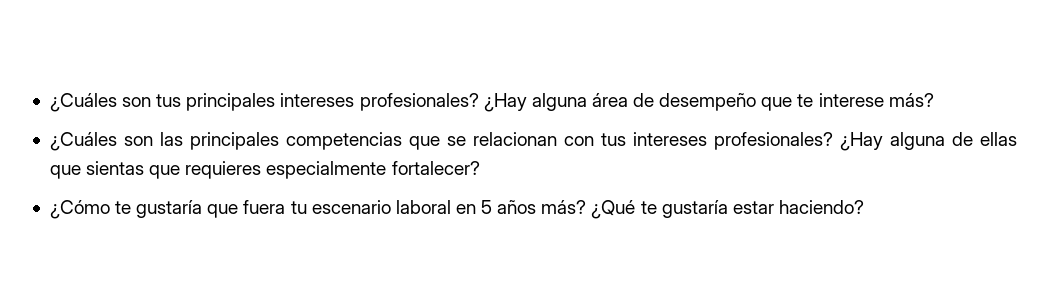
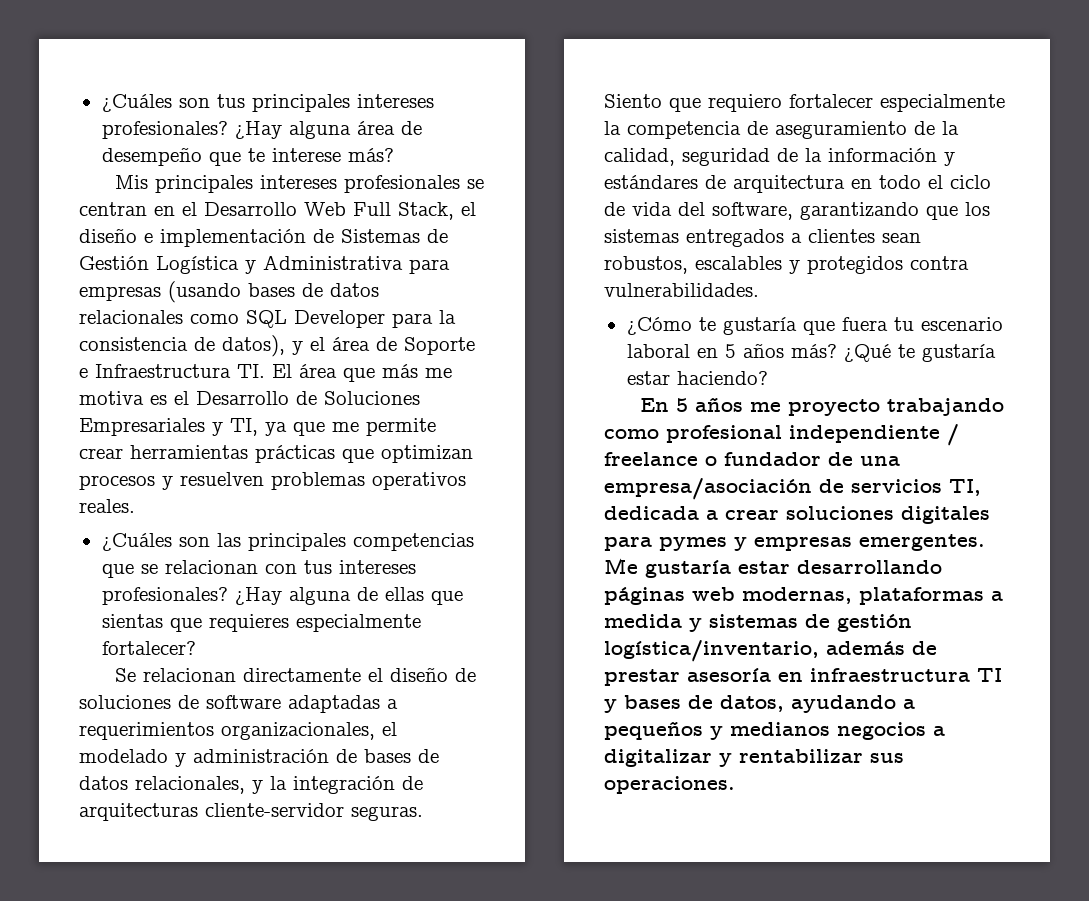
(934, 100) none -> [114,175,484,193] [79,202,476,220] [79,228,448,247] [79,255,450,274] [79,281,379,303] [79,310,456,328] [79,335,475,357] [79,364,452,382] [79,391,420,405] [79,418,436,436] [79,445,473,463] [79,472,466,490] [79,499,135,513] // Mis principales intereses profesionales se centran en el Desarrollo Web Full Stack, el diseño e implementación de Sistemas de Gestión Logística y Administrativa para empresas (usando bases de datos relacionales como SQL Developer para la consistencia de datos), y el área de Soporte e Infraestructura TI. El área que más me motiva es el Desarrollo de Soluciones Empresariales y TI, ya que me permite crear herramientas prácticas que optimizan procesos y resuelven problemas operativos reales.
(480, 168) none -> [114,667,476,682] [79,695,398,713] [79,722,397,740] [79,749,439,767] [79,776,423,794] [79,803,423,821] [604,94,1005,112] [604,121,959,139] [604,148,955,166] [604,175,991,193] [604,202,990,220] [604,229,921,247] [604,256,969,274] [604,283,759,297] // Se relacionan directamente el diseño de soluciones de software adaptadas a requerimientos organizacionales, el modelado y administración de bases de datos relacionales, y la integración de arquitecturas cliente-servidor seguras. Siento que requiero fortalecer especialmente la competencia de aseguramiento de la calidad, seguridad de la información y estándares de arquitectura en todo el ciclo de vida del software, garantizando que los sistemas entregados a clientes sean robustos, escalables y protegidos contra vulnerabilidades.
(864, 207) none -> [639,397,1004,416] [604,424,959,446] [604,452,900,466] [604,478,981,500] [604,506,990,524] [604,534,985,551] [604,558,942,578] [604,587,1003,605] [604,614,912,632] [604,640,937,662] [604,668,1002,686] [604,695,915,713] [604,721,945,740] [604,749,904,767] [604,776,735,794] // En 5 años me proyecto trabajando como profesional independiente / freelance o fundador de una empresa/asociación de servicios TI, dedicada a crear soluciones digitales para pymes y empresas emergentes. Me gustaría estar desarrollando páginas web modernas, plataformas a medida y sistemas de gestión logística/inventario, además de prestar asesoría en infraestructura TI y bases de datos, ayudando a pequeños y medianos negocios a digitalizar y rentabilizar sus operaciones.

